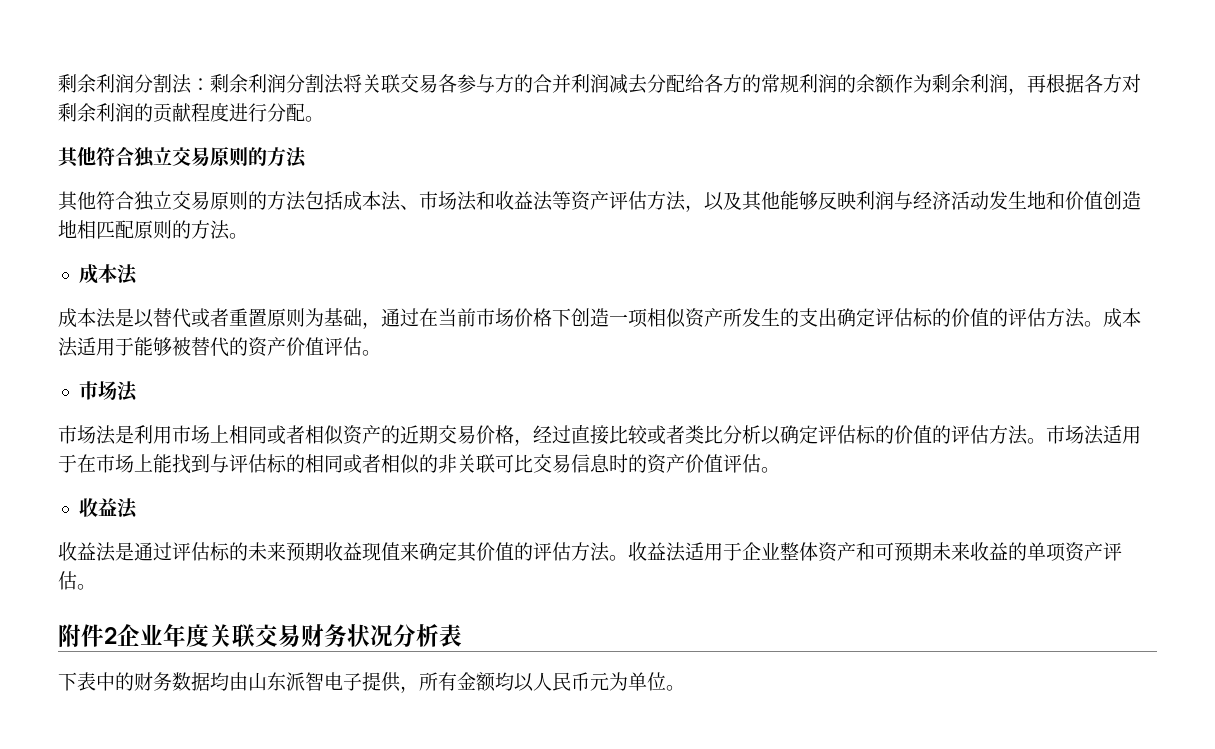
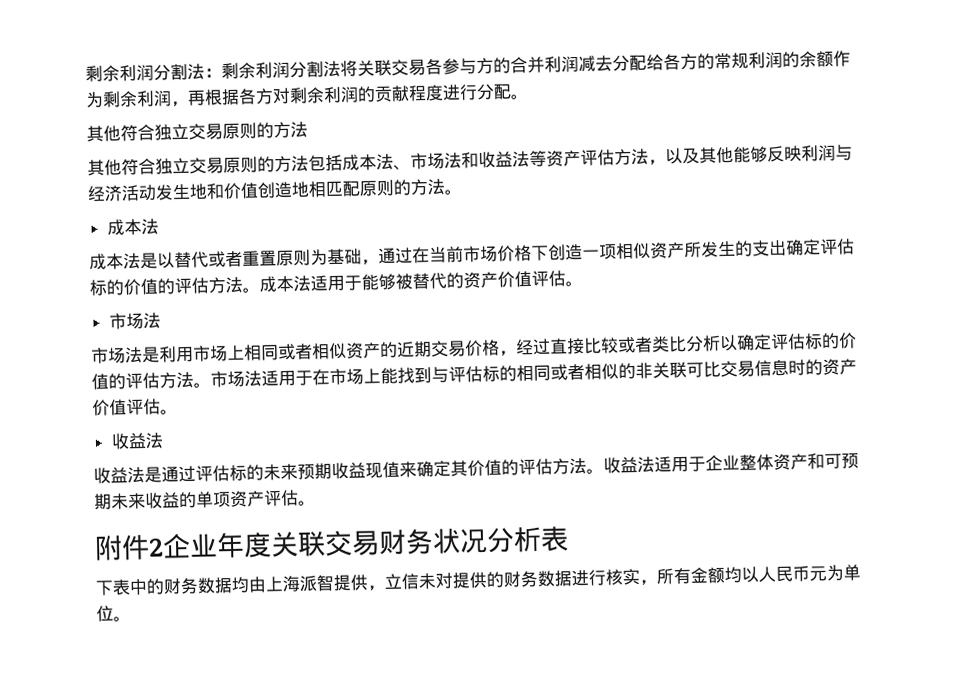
[248,672,401,692] 山东派智电子提供 -> [265,568,640,593] 上海派智提供，立信未对提供的财务数据进行核实

